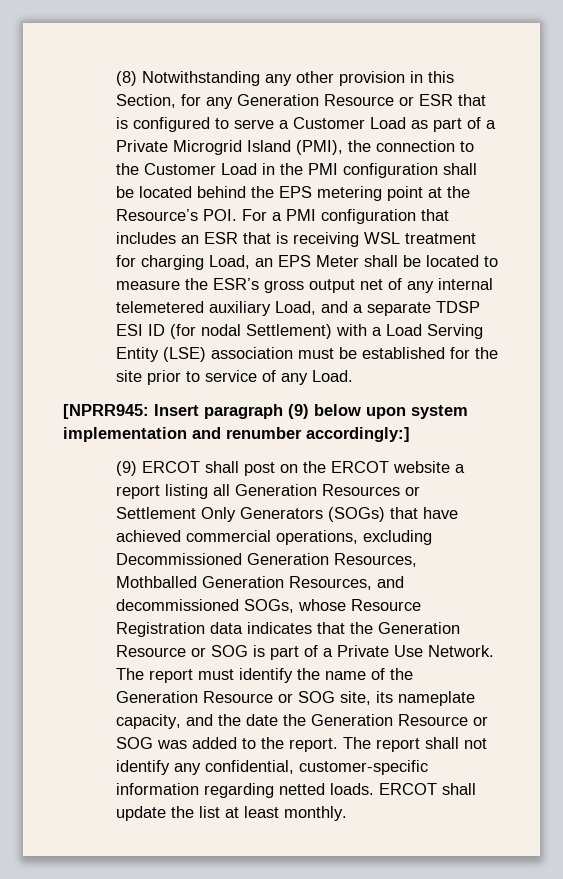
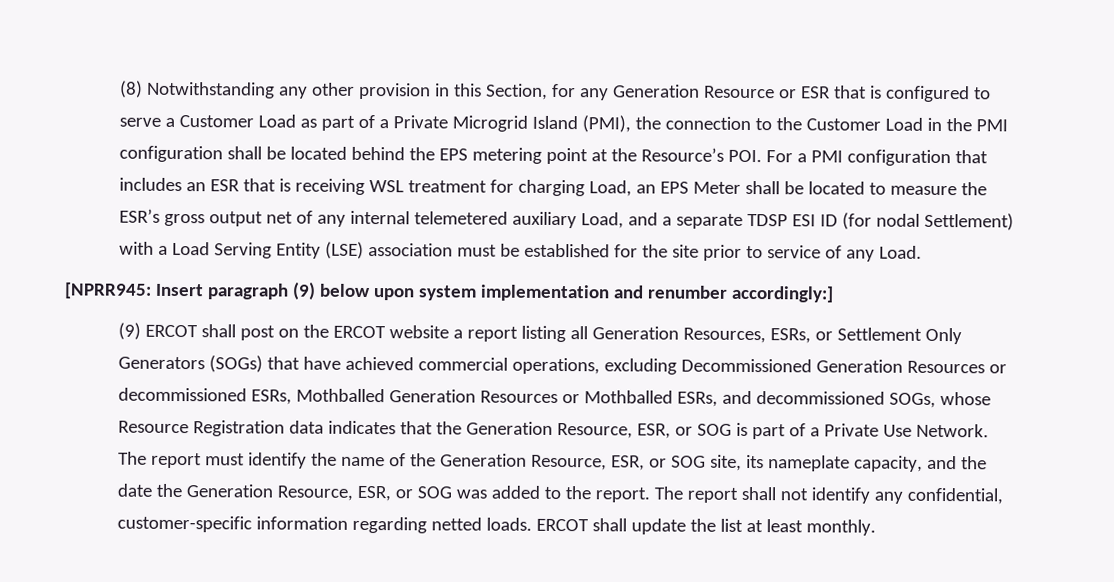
[322,484,401,496] Resources -> [682,327,811,344] Resources, ESRs,
[334,553,418,567] [116,576,373,590] Resources, Mothballed Generation Resources, -> [906,360,1007,374] [117,387,718,407] Resources or decommissioned ESRs, Mothballed Generation Resources or Mothballed ESRs,
[116,645,187,657] Resource -> [556,422,671,439] Resource, ESR,
[203,691,274,703] Resource -> [530,454,645,471] Resource, ESR,
[398,714,469,726] Resource -> [276,485,391,502] Resource, ESR,

